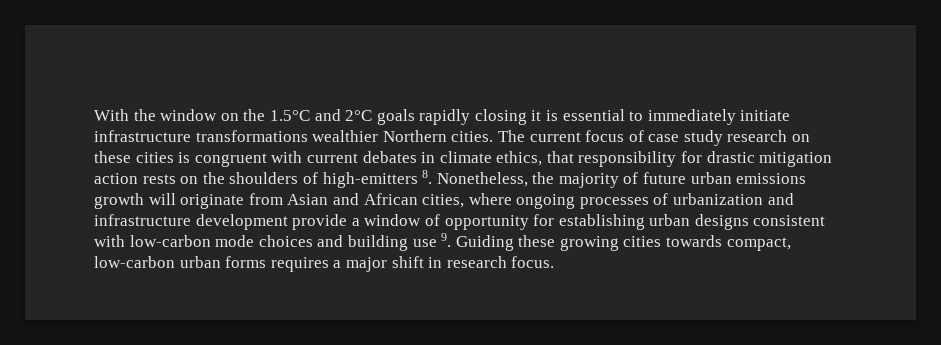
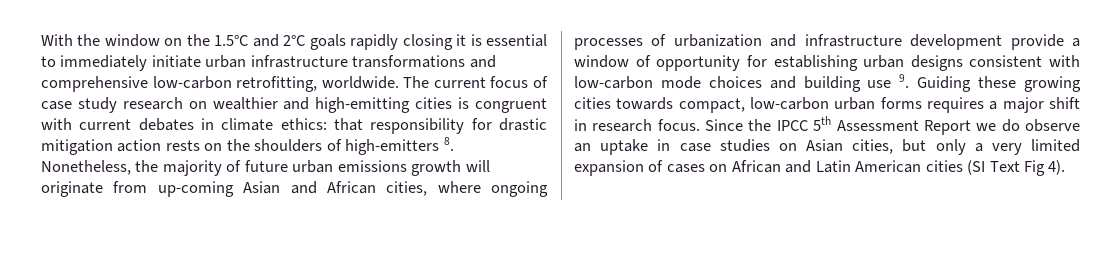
(791, 115) none -> [205,55,247,68] urban
[312,130,494,142] wealthier Northern cities. -> [469,55,496,68] [41,76,399,92] and comprehensive low-carbon retrofitting, worldwide.
[94,151,131,163] these -> [212,97,411,113] wealthier and high-emitting
[496,151,543,166] ethics, -> [280,118,327,130] ethics:
(283, 199) none -> [157,181,234,197] up-coming
(555, 262) none -> [705,116,1080,135] [574,139,1080,155] [574,160,1066,176] Since the IPCC 5th Assessment Report we do observe an uptake in case studies on Asian cities, but only a very limited expansion of cases on African and Latin American cities (SI Text Fig 4).

